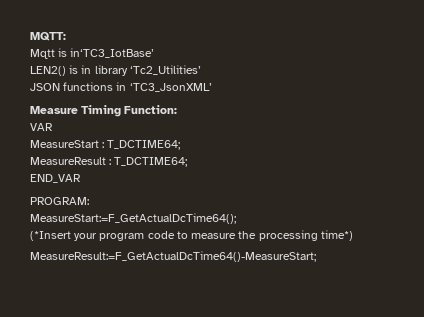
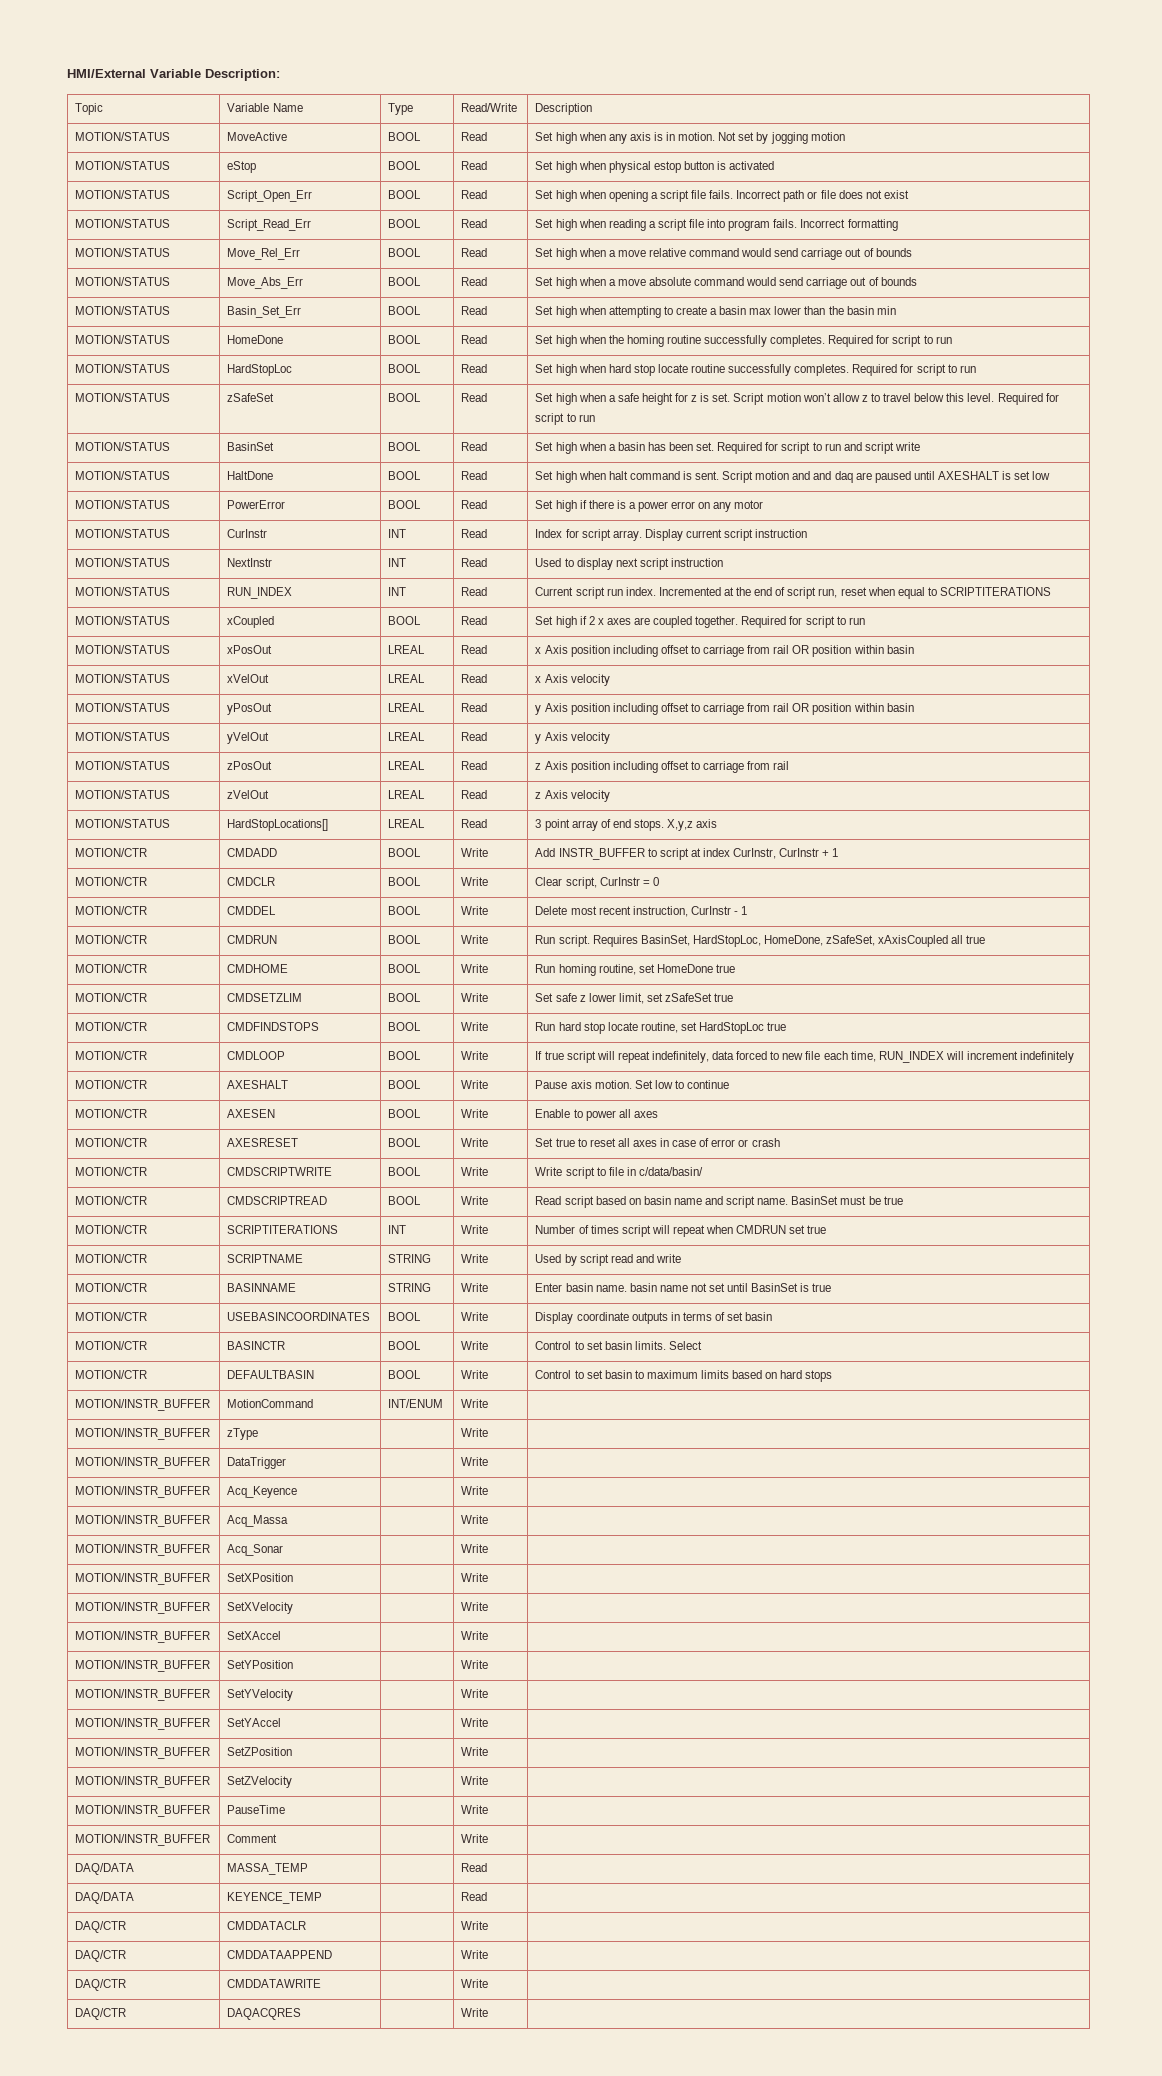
[30,32,66,41] [30,48,155,59] [30,65,201,76] [30,82,212,92] [30,105,178,117] [30,123,53,131] [30,140,181,150] [30,157,188,167] [30,174,81,183] [30,197,89,205] [30,213,236,224] [30,230,353,241] [30,251,316,262] MQTT: // Mqtt is in‘TC3_IotBase’ // LEN2() is in library ‘Tc2_Utilities’ // JSON functions in ‘TC3_JsonXML’ // Measure Timing Function: // VAR // MeasureStart : T_DCTIME64; // MeasureResult : T_DCTIME64; // END_VAR // PROGRAM: // MeasureStart:=F_GetActualDcTime64(); // (*Insert your program code to measure the processing time*) // MeasureResult:=F_GetActualDcTime64()-MeasureStart; -> [67,69,280,81] [75,103,104,115] [227,103,303,112] [388,103,414,115] [461,103,518,112] [535,103,593,115] [75,132,171,141] [227,132,288,141] [388,132,422,141] [461,132,488,141] [535,132,845,144] [75,161,171,170] [227,161,257,173] [388,161,422,170] [461,161,488,170] [535,161,775,173] [75,190,171,199] [227,190,313,202] [388,190,422,199] [461,190,488,199] [535,190,909,202] [75,219,171,228] [227,219,312,231] [388,219,422,228] [461,219,488,228] [535,219,898,231] [75,248,171,257] [227,248,301,260] [388,248,422,257] [461,248,488,257] [535,248,912,260] [75,277,171,286] [227,277,304,289] [388,277,422,286] [461,277,488,286] [535,277,917,289] [75,306,171,315] [227,306,302,318] [388,306,422,315] [461,306,488,315] [535,306,896,318] [75,335,171,344] [227,335,284,344] [388,335,422,344] [461,335,488,344] [535,335,952,347] [75,364,171,373] [227,364,293,376] [388,364,422,373] [461,364,488,373] [535,364,976,376] [75,393,171,402] [227,393,275,402] [388,393,422,402] [461,393,488,402] [535,393,1059,405] [535,413,595,425] [75,442,171,451] [227,442,275,451] [388,442,422,451] [461,442,488,451] [535,442,920,454] [75,471,171,480] [227,471,274,480] [388,471,422,480] [461,471,488,480] [535,471,1051,483] [75,500,171,509] [227,500,286,509] [388,500,422,509] [461,500,488,509] [535,500,764,512] [75,529,171,538] [227,529,268,538] [388,529,407,538] [461,529,488,538] [535,529,808,541] [75,558,171,567] [227,558,273,567] [388,558,407,567] [461,558,488,567] [535,558,723,570] [75,587,171,596] [227,587,293,599] [388,587,407,596] [461,587,488,596] [535,587,1051,599] [75,616,171,625] [227,616,275,628] [388,616,422,625] [461,616,488,625] [535,616,865,628] [75,645,171,654] [227,645,273,654] [388,645,426,654] [461,645,488,654] [535,645,914,657] [75,674,171,683] [227,674,270,683] [388,674,426,683] [461,674,488,683] [535,674,610,686] [75,703,171,712] [227,703,273,715] [388,703,426,712] [461,703,488,712] [535,703,914,715] [75,732,171,741] [227,732,270,744] [388,732,426,741] [461,732,488,741] [535,732,610,744] [75,761,171,770] [227,761,273,770] [388,761,426,770] [461,761,488,770] [535,761,790,773] [75,790,171,799] [227,790,270,799] [388,790,426,799] [461,790,488,799] [535,790,610,802] [75,819,171,828] [227,819,329,831] [388,819,426,828] [461,819,488,828] [535,819,718,831] [75,848,148,857] [227,848,278,857] [388,848,422,857] [461,848,489,857] [535,848,839,860] [75,877,148,886] [227,877,276,886] [388,877,422,886] [461,877,489,886] [535,877,659,889] [75,906,148,915] [227,906,277,915] [388,906,422,915] [461,906,489,915] [535,906,748,917] [75,935,148,944] [227,935,278,944] [388,935,422,944] [461,935,489,944] [535,935,986,947] [75,964,148,973] [227,964,289,973] [388,964,422,973] [461,964,489,973] [535,964,735,976] [75,993,148,1002] [227,993,303,1002] [388,993,422,1002] [461,993,489,1002] [535,993,734,1004] [75,1022,148,1031] [227,1022,320,1031] [388,1022,422,1031] [461,1022,489,1031] [535,1022,787,1034] [75,1051,148,1060] [227,1051,286,1060] [388,1051,422,1060] [461,1051,489,1060] [535,1051,1075,1063] [75,1080,148,1089] [227,1080,289,1089] [388,1080,422,1089] [461,1080,489,1089] [535,1080,730,1089] [75,1109,148,1118] [227,1109,276,1118] [388,1109,422,1118] [461,1109,489,1118] [535,1109,658,1121] [75,1138,148,1147] [227,1138,299,1147] [388,1138,422,1147] [461,1138,489,1147] [535,1138,780,1147] [75,1167,148,1176] [227,1167,333,1176] [388,1167,422,1176] [461,1167,489,1176] [535,1167,703,1179] [75,1196,148,1205] [227,1196,328,1205] [388,1196,422,1205] [461,1196,489,1205] [535,1196,903,1208] [75,1225,148,1234] [227,1225,339,1234] [388,1225,407,1234] [461,1225,489,1234] [535,1225,827,1237] [75,1254,148,1263] [227,1254,304,1263] [388,1254,432,1263] [461,1254,489,1263] [535,1254,681,1266] [75,1283,148,1292] [227,1283,297,1292] [388,1283,432,1292] [461,1283,489,1292] [535,1283,832,1292] [75,1312,148,1321] [227,1312,371,1321] [388,1312,422,1321] [461,1312,489,1321] [535,1312,773,1324] [75,1341,148,1350] [227,1341,286,1350] [388,1341,422,1350] [461,1341,489,1350] [535,1341,702,1350] [75,1370,148,1379] [227,1370,315,1379] [388,1370,422,1379] [461,1370,489,1379] [535,1370,833,1382] [75,1399,211,1411] [227,1399,314,1408] [388,1399,444,1408] [461,1399,489,1408] [75,1428,211,1440] [227,1428,259,1440] [461,1428,489,1437] [75,1457,211,1469] [227,1457,287,1469] [461,1457,489,1466] [75,1486,211,1498] [227,1486,298,1498] [461,1486,489,1495] [75,1515,211,1527] [227,1515,289,1527] [461,1515,489,1524] [75,1544,211,1556] [227,1544,284,1556] [461,1544,489,1553] [75,1573,211,1585] [227,1573,294,1582] [461,1573,489,1582] [75,1602,211,1614] [227,1602,294,1614] [461,1602,489,1611] [75,1631,211,1643] [227,1631,282,1640] [461,1631,489,1640] [75,1660,211,1672] [227,1660,294,1669] [461,1660,489,1669] [75,1689,211,1701] [227,1689,294,1701] [461,1689,489,1698] [75,1718,211,1730] [227,1718,282,1727] [461,1718,489,1727] [75,1747,211,1759] [227,1747,293,1756] [461,1747,489,1756] [75,1776,211,1788] [227,1776,293,1788] [461,1776,489,1785] [75,1805,211,1817] [227,1805,286,1814] [461,1805,489,1814] [75,1834,211,1846] [227,1834,278,1843] [461,1834,489,1843] [75,1863,135,1875] [227,1863,309,1875] [461,1863,488,1872] [75,1892,135,1904] [227,1892,323,1904] [461,1892,488,1901] [75,1921,127,1933] [227,1921,307,1930] [461,1921,489,1930] [75,1950,127,1962] [227,1950,333,1959] [461,1950,489,1959] [75,1979,127,1991] [227,1979,322,1988] [461,1979,489,1988] [75,2008,127,2020] [227,2008,302,2020] [461,2008,489,2017] HMI/External Variable Description: // Topic | Variable Name | Type | Read/Write | Description // MOTION/STATUS | MoveActive | BOOL | Read | Set high when any axis is in motion. Not set by jogging motion // MOTION/STATUS | eStop | BOOL | Read | Set high when physical estop button is activated // MOTION/STATUS | Script_Open_Err | BOOL | Read | Set high when opening a script file fails. Incorrect path or file does not exist // MOTION/STATUS | Script_Read_Err | BOOL | Read | Set high when reading a script file into program fails. Incorrect formatting // MOTION/STATUS | Move_Rel_Err | BOOL | Read | Set high when a move relative command would send carriage out of bounds // MOTION/STATUS | Move_Abs_Err | BOOL | Read | Set high when a move absolute command would send carriage out of bounds // MOTION/STATUS | Basin_Set_Err | BOOL | Read | Set high when attempting to create a basin max lower than the basin min // MOTION/STATUS | HomeDone | BOOL | Read | Set high when the homing routine successfully completes. Required for script to run // MOTION/STATUS | HardStopLoc | BOOL | Read | Set high when hard stop locate routine successfully completes. Required for script to run // MOTION/STATUS | zSafeSet | BOOL | Read | Set high when a safe height for z is set. Script motion won’t allow z to travel below this level. Required for script to run // MOTION/STATUS | BasinSet | BOOL | Read | Set high when a basin has been set. Required for script to run and script write // MOTION/STATUS | HaltDone | BOOL | Read | Set high when halt command is sent. Script motion and and daq are paused until AXESHALT is set low // MOTION/STATUS | PowerError | BOOL | Read | Set high if there is a power error on any motor // MOTION/STATUS | CurInstr | INT | Read | Index for script array. Display current script instruction // MOTION/STATUS | NextInstr | INT | Read | Used to display next script instruction // MOTION/STATUS | RUN_INDEX | INT | Read | Current script run index. Incremented at the end of script run, reset when equal to SCRIPTITERATIONS // MOTION/STATUS | xCoupled | BOOL | Read | Set high if 2 x axes are coupled together. Required for script to run // MOTION/STATUS | xPosOut | LREAL | Read | x Axis position including offset to carriage from rail OR position within basin // MOTION/STATUS | xVelOut | LREAL | Read | x Axis velocity // MOTION/STATUS | yPosOut | LREAL | Read | y Axis position including offset to carriage from rail OR position within basin // MOTION/STATUS | yVelOut | LREAL | Read | y Axis velocity // MOTION/STATUS | zPosOut | LREAL | Read | z Axis position including offset to carriage from rail // MOTION/STATUS | zVelOut | LREAL | Read | z Axis velocity // MOTION/STATUS | HardStopLocations[] | LREAL | Read | 3 point array of end stops. X,y,z axis // MOTION/CTR | CMDADD | BOOL | Write | Add INSTR_BUFFER to script at index CurInstr, CurInstr + 1 // MOTION/CTR | CMDCLR | BOOL | Write | Clear script, CurInstr = 0 // MOTION/CTR | CMDDEL | BOOL | Write | Delete most recent instruction, CurInstr - 1 // MOTION/CTR | CMDRUN | BOOL | Write | Run script. Requires BasinSet, HardStopLoc, HomeDone, zSafeSet, xAxisCoupled all true // MOTION/CTR | CMDHOME | BOOL | Write | Run homing routine, set HomeDone true // MOTION/CTR | CMDSETZLIM | BOOL | Write | Set safe z lower limit, set zSafeSet true // MOTION/CTR | CMDFINDSTOPS | BOOL | Write | Run hard stop locate routine, set HardStopLoc true // MOTION/CTR | CMDLOOP | BOOL | Write | If true script will repeat indefinitely, data forced to new file each time, RUN_INDEX will increment indefinitely // MOTION/CTR | AXESHALT | BOOL | Write | Pause axis motion. Set low to continue // MOTION/CTR | AXESEN | BOOL | Write | Enable to power all axes // MOTION/CTR | AXESRESET | BOOL | Write | Set true to reset all axes in case of error or crash // MOTION/CTR | CMDSCRIPTWRITE | BOOL | Write | Write script to file in c/data/basin/ // MOTION/CTR | CMDSCRIPTREAD | BOOL | Write | Read script based on basin name and script name. BasinSet must be true // MOTION/CTR | SCRIPTITERATIONS | INT | Write | Number of times script will repeat when CMDRUN set true // MOTION/CTR | SCRIPTNAME | STRING | Write | Used by script read and write // MOTION/CTR | BASINNAME | STRING | Write | Enter basin name. basin name not set until BasinSet is true // MOTION/CTR | USEBASINCOORDINATES | BOOL | Write | Display coordinate outputs in terms of set basin // MOTION/CTR | BASINCTR | BOOL | Write | Control to set basin limits. Select // MOTION/CTR | DEFAULTBASIN | BOOL | Write | Control to set basin to maximum limits based on hard stops // MOTION/INSTR_BUFFER | MotionCommand | INT/ENUM | Write | // MOTION/INSTR_BUFFER | zType | | Write | // MOTION/INSTR_BUFFER | DataTrigger | | Write | // MOTION/INSTR_BUFFER | Acq_Keyence | | Write | // MOTION/INSTR_BUFFER | Acq_Massa | | Write | // MOTION/INSTR_BUFFER | Acq_Sonar | | Write | // MOTION/INSTR_BUFFER | SetXPosition | | Write | // MOTION/INSTR_BUFFER | SetXVelocity | | Write | // MOTION/INSTR_BUFFER | SetXAccel | | Write | // MOTION/INSTR_BUFFER | SetYPosition | | Write | // MOTION/INSTR_BUFFER | SetYVelocity | | Write | // MOTION/INSTR_BUFFER | SetYAccel | | Write | // MOTION/INSTR_BUFFER | SetZPosition | | Write | // MOTION/INSTR_BUFFER | SetZVelocity | | Write | // MOTION/INSTR_BUFFER | PauseTime | | Write | // MOTION/INSTR_BUFFER | Comment | | Write | // DAQ/DATA | MASSA_TEMP | | Read | // DAQ/DATA | KEYENCE_TEMP | | Read | // DAQ/CTR | CMDDATACLR | | Write | // DAQ/CTR | CMDDATAAPPEND | | Write | // DAQ/CTR | CMDDATAWRITE | | Write | // DAQ/CTR | DAQACQRES | | Write |

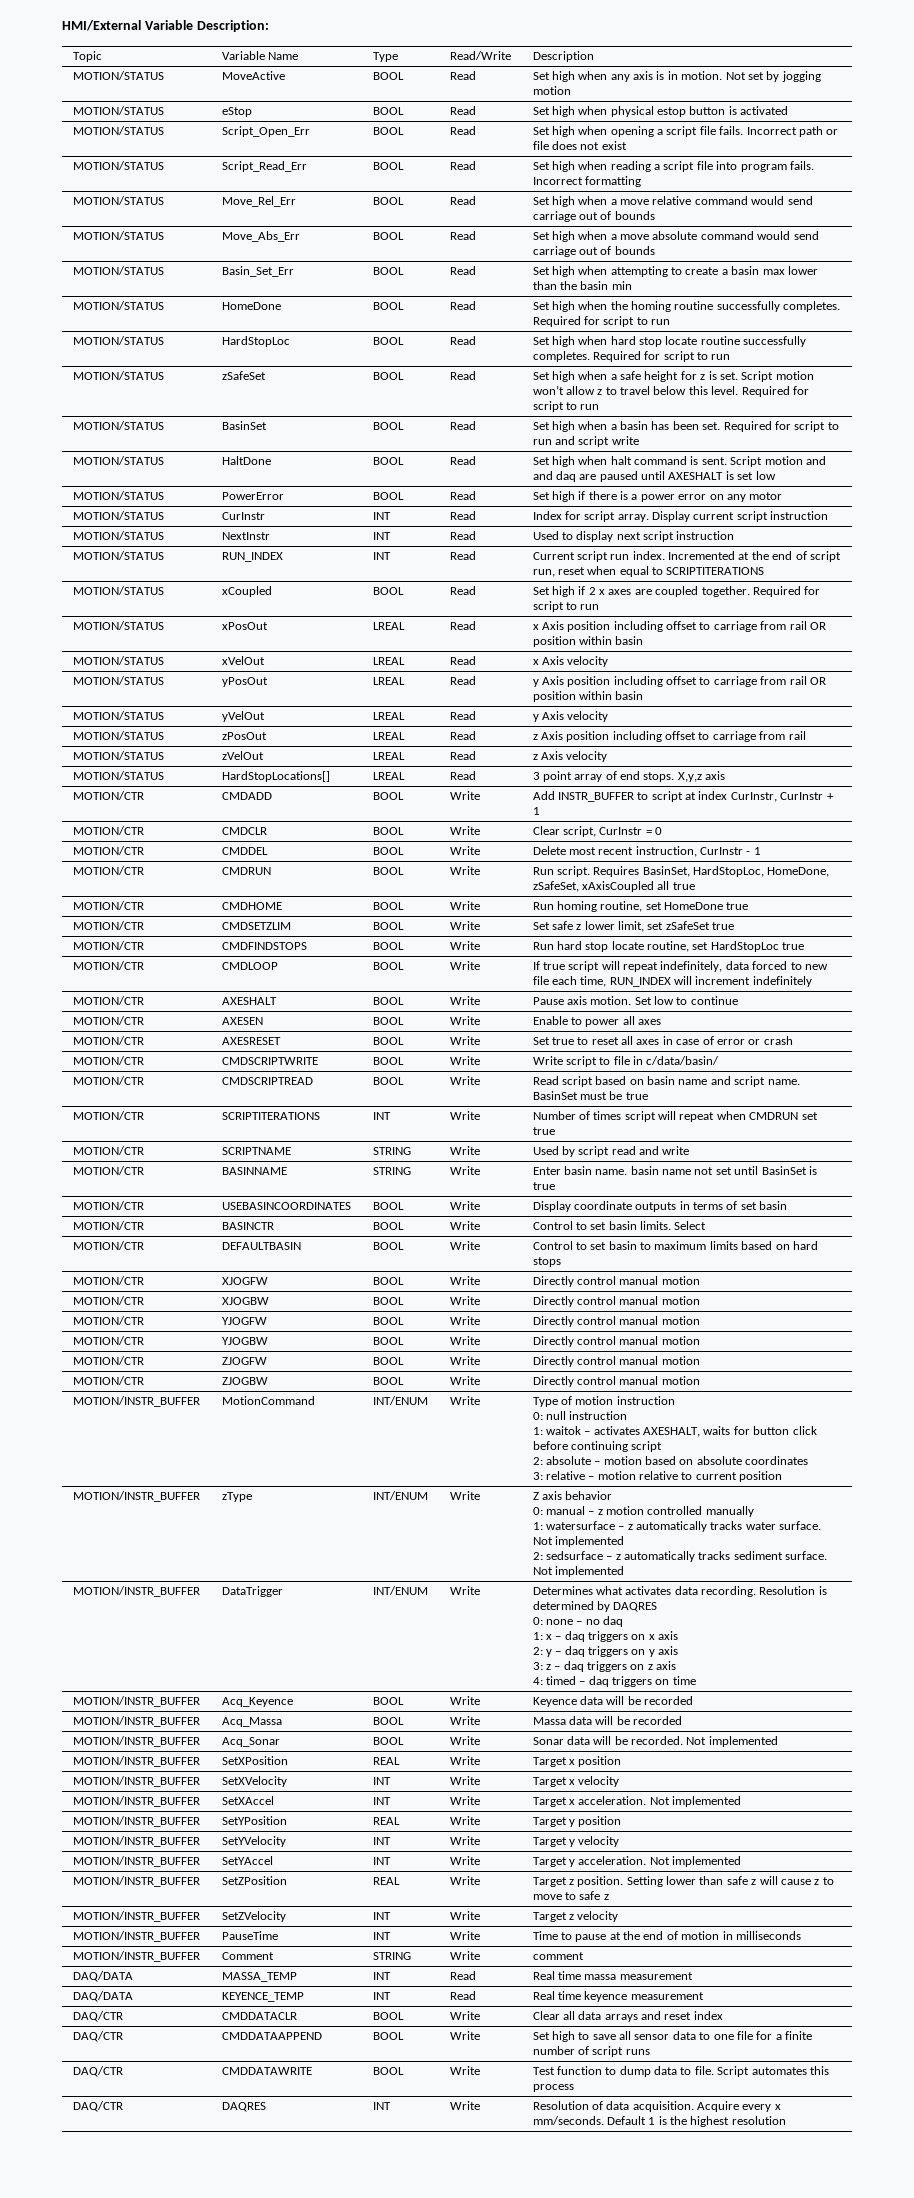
[75,1399,211,1411] [227,1399,314,1408] [388,1399,444,1408] [461,1399,489,1408] MOTION/INSTR_BUFFER | MotionCommand | INT/ENUM | Write | -> [72,1276,144,1285] [221,1277,268,1285] [372,1277,404,1285] [449,1276,480,1285] [532,1276,700,1287] [72,1296,144,1305] [221,1297,269,1305] [372,1297,404,1305] [449,1296,480,1305] [532,1296,700,1307] [72,1316,144,1325] [221,1317,267,1325] [372,1317,404,1325] [449,1316,480,1325] [532,1316,700,1327] [72,1336,144,1345] [221,1337,268,1345] [372,1337,404,1345] [449,1336,480,1345] [532,1336,700,1347] [72,1356,144,1365] [221,1357,267,1365] [372,1357,404,1365] [449,1356,480,1365] [532,1356,700,1367] [72,1376,144,1385] [221,1377,268,1385] [372,1377,404,1385] [449,1376,480,1385] [532,1376,700,1387] [72,1396,200,1407] [221,1396,315,1405] [372,1396,428,1405] [449,1396,480,1405] [532,1396,675,1407] [532,1411,628,1420] [532,1426,817,1437] [532,1441,663,1452] [532,1456,809,1465] [532,1471,783,1482] MOTION/CTR | XJOGFW | BOOL | Write | Directly control manual motion // MOTION/CTR | XJOGBW | BOOL | Write | Directly control manual motion // MOTION/CTR | YJOGFW | BOOL | Write | Directly control manual motion // MOTION/CTR | YJOGBW | BOOL | Write | Directly control manual motion // MOTION/CTR | ZJOGFW | BOOL | Write | Directly control manual motion // MOTION/CTR | ZJOGBW | BOOL | Write | Directly control manual motion // MOTION/INSTR_BUFFER | MotionCommand | INT/ENUM | Write | Type of motion instruction // 0: null instruction // 1: waitok – activates AXESHALT, waits for button click before continuing script // 2: absolute – motion based on absolute coordinates // 3: relative – motion relative to current position
[461,1428,489,1437] | Write | -> [372,1491,428,1500] [449,1491,480,1500] [532,1491,613,1500] [532,1506,754,1517] [532,1521,822,1532] [532,1536,624,1547] [532,1551,828,1562] [532,1566,624,1577] INT/ENUM | Write | Z axis behavior // 0: manual – z motion controlled manually // 1: watersurface – z automatically tracks water surface. Not implemented // 2: sedsurface – z automatically tracks sediment surface. Not implemented
[461,1457,489,1466] | Write | -> [372,1586,428,1595] [449,1586,480,1595] [532,1586,827,1597] [532,1601,658,1612] [532,1616,624,1627] [532,1631,679,1642] [532,1646,679,1657] [532,1661,677,1672] [532,1676,696,1687] INT/ENUM | Write | Determines what activates data recording. Resolution is determined by DAQRES // 0: none – no daq // 1: x – daq triggers on x axis // 2: y – daq triggers on y axis // 3: z – daq triggers on z axis // 4: timed – daq triggers on time
[461,1486,489,1495] | Write | -> [372,1697,404,1705] [449,1696,480,1705] [532,1696,694,1707] BOOL | Write | Keyence data will be recorded
[461,1515,489,1524] | Write | -> [372,1717,404,1725] [449,1716,480,1725] [532,1716,683,1725] BOOL | Write | Massa data will be recorded
[461,1544,489,1553] | Write | -> [372,1737,404,1745] [449,1736,480,1745] [532,1736,778,1747] BOOL | Write | Sonar data will be recorded. Not implemented
[461,1573,489,1582] | Write | -> [372,1757,400,1765] [449,1756,480,1765] [532,1756,622,1767] REAL | Write | Target x position
[461,1602,489,1611] | Write | -> [372,1777,391,1785] [449,1776,480,1785] [532,1776,620,1787] INT | Write | Target x velocity
[461,1631,489,1640] | Write | -> [372,1797,391,1805] [449,1796,480,1805] [532,1796,742,1807] INT | Write | Target x acceleration. Not implemented
[461,1660,489,1669] | Write | -> [372,1817,400,1825] [449,1816,480,1825] [532,1816,622,1827] REAL | Write | Target y position
[461,1689,489,1698] | Write | -> [372,1837,391,1845] [449,1836,480,1845] [532,1836,620,1847] INT | Write | Target y velocity
[461,1718,489,1727] | Write | -> [372,1857,391,1865] [449,1856,480,1865] [532,1856,742,1867] INT | Write | Target y acceleration. Not implemented
[461,1747,489,1756] | Write | -> [372,1877,400,1885] [449,1876,480,1885] [532,1876,834,1887] [532,1891,609,1900] REAL | Write | Target z position. Setting lower than safe z will cause z to move to safe z
[461,1776,489,1785] | Write | -> [372,1912,391,1920] [449,1911,480,1920] [532,1911,619,1922] INT | Write | Target z velocity
[461,1805,489,1814] | Write | -> [372,1932,391,1940] [449,1931,480,1940] [532,1931,801,1942] INT | Write | Time to pause at the end of motion in milliseconds
[461,1834,489,1843] | Write | -> [372,1952,411,1960] [449,1951,480,1960] [532,1952,584,1960] STRING | Write | comment
[461,1863,488,1872] | Read | -> [372,1972,391,1980] [449,1971,476,1980] [532,1971,693,1980] INT | Read | Real time massa measurement
[461,1892,488,1901] | Read | -> [372,1992,391,2000] [449,1991,476,2000] [532,1991,704,2002] INT | Read | Real time keyence measurement
[461,1921,489,1930] | Write | -> [372,2012,404,2020] [449,2011,480,2020] [532,2011,723,2022] BOOL | Write | Clear all data arrays and reset index
[461,1950,489,1959] | Write | -> [372,2032,404,2040] [449,2031,480,2040] [532,2031,813,2042] [532,2046,650,2057] BOOL | Write | Set high to save all sensor data to one file for a finite number of script runs
[461,1979,489,1988] [75,2008,127,2020] [227,2008,302,2020] [461,2008,489,2017] | Write | // DAQ/CTR | DAQACQRES | | Write | -> [372,2067,404,2075] [449,2066,480,2075] [532,2066,829,2077] [532,2084,574,2092] [72,2101,123,2112] [221,2102,266,2112] [372,2102,391,2110] [449,2101,480,2110] [532,2101,781,2112] [532,2116,786,2127] BOOL | Write | Test function to dump data to file. Script automates this process // DAQ/CTR | DAQRES | INT | Write | Resolution of data acquisition. Acquire every x mm/seconds. Default 1 is the highest resolution

